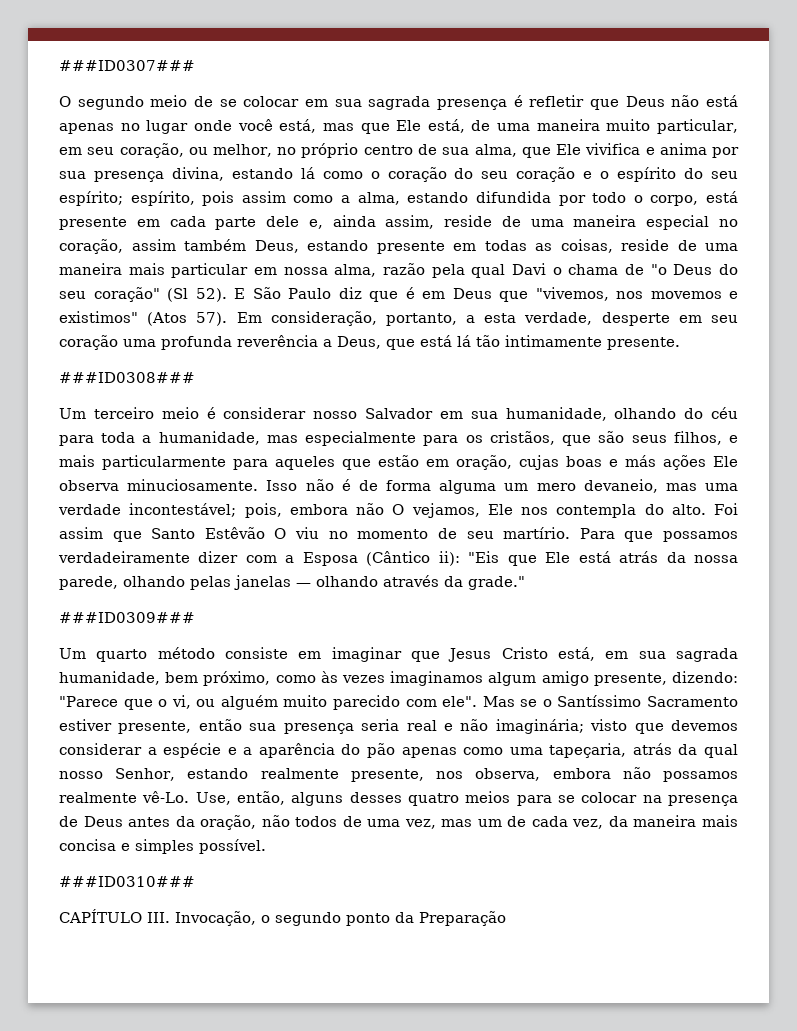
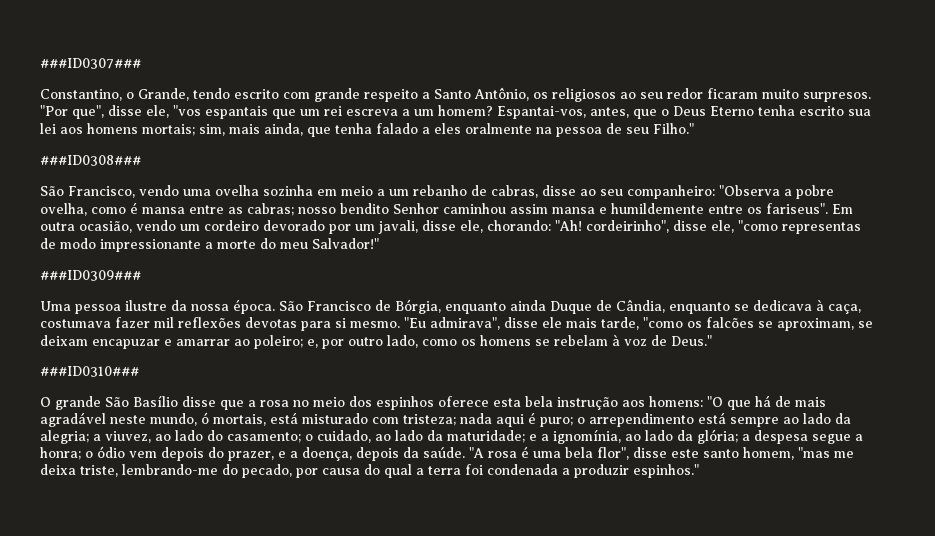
[59,95,738,110] [59,119,739,134] [59,143,739,158] [59,167,738,182] [59,191,739,206] [59,215,738,230] [59,239,738,254] [59,263,738,278] [59,287,738,302] [59,311,738,326] [59,335,680,350] [59,372,195,383] [59,407,739,421] [59,431,739,446] [59,455,738,470] [59,479,738,494] [58,503,738,518] [59,527,739,542] [58,551,738,566] [59,575,525,590] [59,612,195,623] [59,647,739,662] [59,671,738,686] [59,695,738,710] [59,719,738,734] [59,743,738,758] [59,767,738,782] [59,791,739,806] [59,815,738,830] [59,839,266,854] [59,876,195,887] [59,909,506,926] O segundo meio de se colocar em sua sagrada presença é refletir que Deus não está apenas no lugar onde você está, mas que Ele está, de uma maneira muito particular, em seu coração, ou melhor, no próprio centro de sua alma, que Ele vivifica e anima por sua presença divina, estando lá como o coração do seu coração e o espírito do seu espírito; espírito, pois assim como a alma, estando difundida por todo o corpo, está presente em cada parte dele e, ainda assim, reside de uma maneira especial no coração, assim também Deus, estando presente em todas as coisas, reside de uma maneira mais particular em nossa alma, razão pela qual Davi o chama de "o Deus do seu coração" (Sl 52). E São Paulo diz que é em Deus que "vivemos, nos movemos e existimos" (Atos 57). Em consideração, portanto, a esta verdade, desperte em seu coração uma profunda reverência a Deus, que está lá tão intimamente presente. // ###ID0308### // Um terceiro meio é considerar nosso Salvador em sua humanidade, olhando do céu para toda a humanidade, mas especialmente para os cristãos, que são seus filhos, e mais particularmente para aqueles que estão em oração, cujas boas e más ações Ele observa minuciosamente. Isso não é de forma alguma um mero devaneio, mas uma verdade incontestável; pois, embora não O vejamos, Ele nos contempla do alto. Foi assim que Santo Estêvão O viu no momento de seu martírio. Para que possamos verdadeiramente dizer com a Esposa (Cântico ii): "Eis que Ele está atrás da nossa parede, olhando pelas janelas — olhando através da grade." // ###ID0309### // Um quarto método consiste em imaginar que Jesus Cristo está, em sua sagrada humanidade, bem próximo, como às vezes imaginamos algum amigo presente, dizendo: "Parece que o vi, ou alguém muito parecido com ele". Mas se o Santíssimo Sacramento estiver presente, então sua presença seria real e não imaginária; visto que devemos considerar a espécie e a aparência do pão apenas como uma tapeçaria, atrás da qual nosso Senhor, estando realmente presente, nos observa, embora não possamos realmente vê-Lo. Use, então, alguns desses quatro meios para se colocar na presença de Deus antes da oração, não todos de uma vez, mas um de cada vez, da maneira mais concisa e simples possível. // ###ID0310### // CAPÍTULO III. Invocação, o segundo ponto da Preparação -> [40,87,871,102] [40,105,871,119] [40,123,694,137] [40,155,141,166] [40,185,834,199] [40,202,853,216] [40,220,861,234] [40,238,379,252] [40,270,141,281] [40,299,861,314] [40,317,873,331] [40,334,712,349] [40,366,139,377] [40,395,826,410] [40,412,851,427] [40,429,863,444] [40,446,854,461] [40,464,699,478] Constantino, o Grande, tendo escrito com grande respeito a Santo Antônio, os religiosos ao seu redor ficaram muito surpresos. "Por que", disse ele, "vos espantais que um rei escreva a um homem? Espantai-vos, antes, que o Deus Eterno tenha escrito sua lei aos homens mortais; sim, mais ainda, que tenha falado a eles oralmente na pessoa de seu Filho." // ###ID0308### // São Francisco, vendo uma ovelha sozinha em meio a um rebanho de cabras, disse ao seu companheiro: "Observa a pobre ovelha, como é mansa entre as cabras; nosso bendito Senhor caminhou assim mansa e humildemente entre os fariseus". Em outra ocasião, vendo um cordeiro devorado por um javali, disse ele, chorando: "Ah! cordeirinho", disse ele, "como representas de modo impressionante a morte do meu Salvador!" // ###ID0309### // Uma pessoa ilustre da nossa época. São Francisco de Bórgia, enquanto ainda Duque de Cândia, enquanto se dedicava à caça, costumava fazer mil reflexões devotas para si mesmo. "Eu admirava", disse ele mais tarde, "como os falcões se aproximam, se deixam encapuzar e amarrar ao poleiro; e, por outro lado, como os homens se rebelam à voz de Deus." // ###ID0310### // O grande São Basílio disse que a rosa no meio dos espinhos oferece esta bela instrução aos homens: "O que há de mais agradável neste mundo, ó mortais, está misturado com tristeza; nada aqui é puro; o arrependimento está sempre ao lado da alegria; a viuvez, ao lado do casamento; o cuidado, ao lado da maturidade; e a ignomínia, ao lado da glória; a despesa segue a honra; o ódio vem depois do prazer, e a doença, depois da saúde. "A rosa é uma bela flor", disse este santo homem, "mas me deixa triste, lembrando-me do pecado, por causa do qual a terra foi condenada a produzir espinhos."

